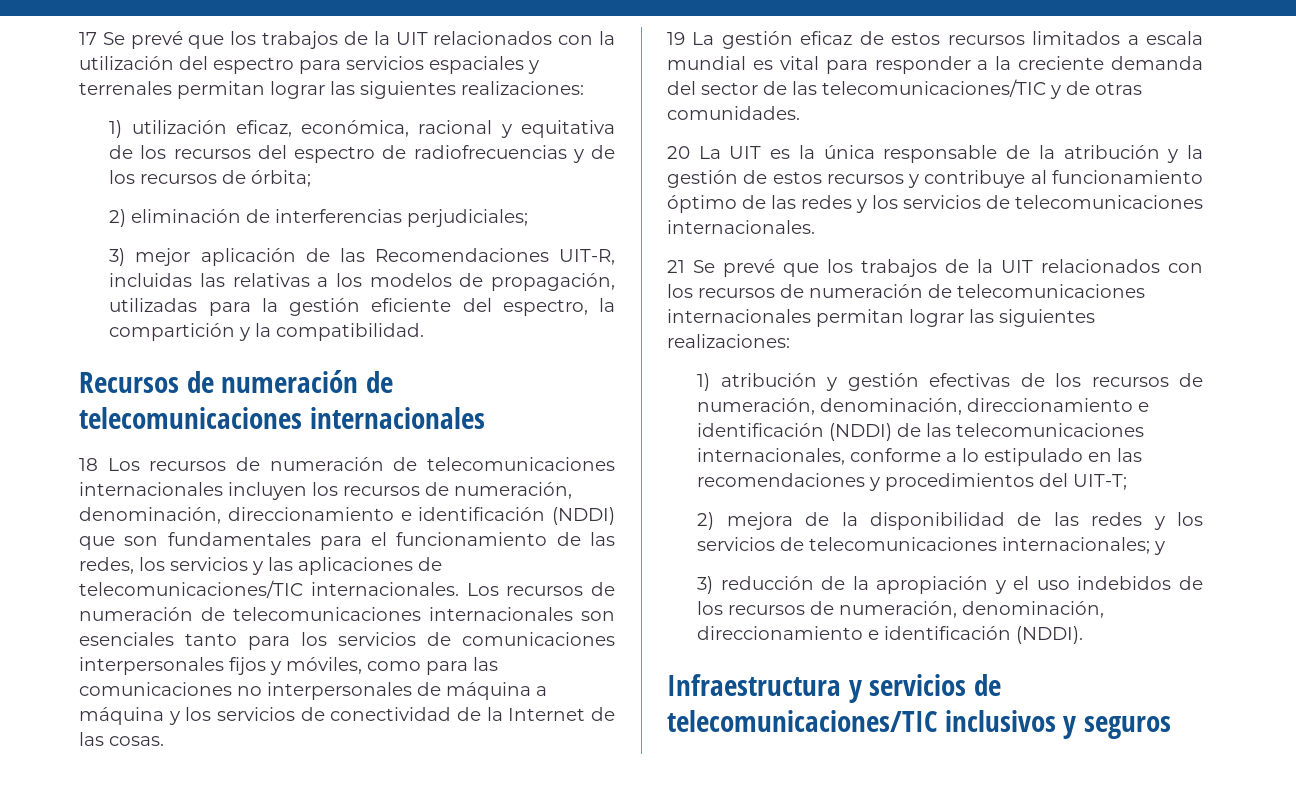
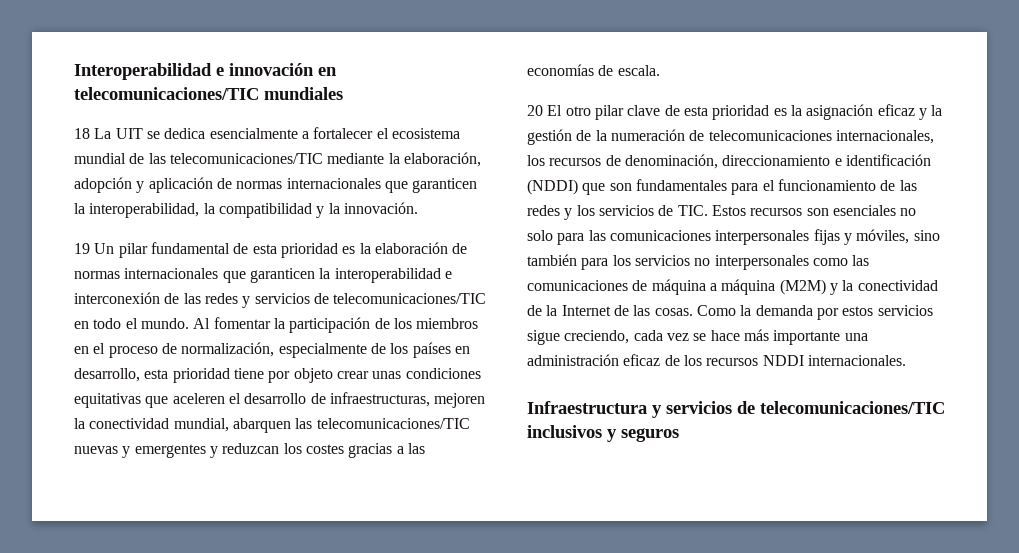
[79,31,615,49] [79,56,539,74] [79,81,584,99] [109,120,615,138] [109,145,615,163] [109,170,312,187] [109,209,529,227] [109,248,615,266] [109,273,615,291] [109,298,615,316] [109,323,425,341] [79,370,394,393] [79,407,485,429] [79,457,615,471] [79,482,572,500] 17 Se prevé que los trabajos de la UIT relacionados con la utilización del espectro para servicios espaciales y terrenales permitan lograr las siguientes realizaciones: // 1) utilización eficaz, económica, racional y equitativa de los recursos del espectro de radiofrecuencias y de los recursos de órbita; // 2) eliminación de interferencias perjudiciales; // 3) mejor aplicación de las Recomendaciones UIT-R, incluidas las relativas a los modelos de propagación, utilizadas para la gestión eficiente del espectro, la compartición y la compatibilidad. // Recursos de numeración de telecomunicaciones internacionales // 18 Los recursos de numeración de telecomunicaciones internacionales incluyen los recursos de numeración, -> [74,63,337,80] [74,87,343,100] [74,127,460,139] [74,152,481,167] [74,177,478,193] [74,202,418,218] [74,242,468,258] [74,268,452,283] [74,292,487,308] [74,317,479,333] [74,342,470,358] [74,368,481,383] [74,392,486,408] [74,418,470,433] [74,443,425,458] [527,64,660,76] [527,104,943,120] [527,129,934,145] [527,155,621,166] Interoperabilidad e innovación en telecomunicaciones/TIC mundiales // 18 La UIT se dedica esencialmente a fortalecer el ecosistema mundial de las telecomunicaciones/TIC mediante la elaboración, adopción y aplicación de normas internacionales que garanticen la interoperabilidad, la compatibilidad y la innovación. // 19 Un pilar fundamental de esta prioridad es la elaboración de normas internacionales que garanticen la interoperabilidad e interconexión de las redes y servicios de telecomunicaciones/TIC en todo el mundo. Al fomentar la participación de los miembros en el proceso de normalización, especialmente de los países en desarrollo, esta prioridad tiene por objeto crear unas condiciones equitativas que aceleren el desarrollo de infraestructuras, mejoren la conectividad mundial, abarquen las telecomunicaciones/TIC nuevas y emergentes y reduzcan los costes gracias a las economías de escala. // 20 El otro pilar clave de esta prioridad es la asignación eficaz y la gestión de la numeración de telecomunicaciones internacionales, los recursos de
[79,557,442,575] [79,580,615,598] [79,607,615,621] [79,632,615,650] [79,657,498,675] [79,682,547,700] [79,707,325,725] redes, los servicios y las aplicaciones de telecomunicaciones/TIC internacionales. Los recursos de numeración de telecomunicaciones internacionales son esenciales tanto para los servicios de comunicaciones interpersonales fijos y móviles, como para las comunicaciones no interpersonales de máquina a máquina y los servicios de -> [527,205,917,220] [527,229,940,245] [527,254,870,270] [527,279,854,295] redes y los servicios de TIC. Estos recursos son esenciales no solo para las comunicaciones interpersonales fijas y móviles, sino también para los servicios no interpersonales como las comunicaciones de máquina a máquina (M2M) y la
[667,31,1203,49] [667,56,1203,74] [667,79,1142,99] [667,106,800,120] [667,145,1203,163] [667,170,1203,188] [667,195,1203,213] [667,220,815,234] [667,259,1203,277] [667,284,1145,298] [667,309,1095,327] [667,334,790,348] [697,373,1203,391] [697,398,1150,415] [697,423,1145,441] [697,448,1143,466] [697,473,1128,491] [697,512,1203,530] [697,537,1166,555] [697,576,1203,594] [697,601,1105,618] [697,626,1084,644] // 19 La gestión eficaz de estos recursos limitados a escala mundial es vital para responder a la creciente demanda del sector de las telecomunicaciones/TIC y de otras comunidades. // 20 La UIT es la única responsable de la atribución y la gestión de estos recursos y contribuye al funcionamiento óptimo de las redes y los servicios de telecomunicaciones internacionales. // 21 Se prevé que los trabajos de la UIT relacionados con los recursos de numeración de telecomunicaciones internacionales permitan lograr las siguientes realizaciones: // 1) atribución y gestión efectivas de los recursos de numeración, denominación, direccionamiento e identificación (NDDI) de las telecomunicaciones internacionales, conforme a lo estipulado en las recomendaciones y procedimientos del UIT-T; // 2) mejora de la disponibilidad de las redes y los servicios de telecomunicaciones internacionales; y // 3) reducción de la apropiación y el uso indebidos de los recursos de numeración, denominación, direccionamiento e identificación (NDDI). -> [696,305,933,320] [527,329,868,345] [527,354,906,366] Como la demanda por estos servicios sigue creciendo, cada vez se hace más importante una administración eficaz de los recursos NDDI internacionales.

